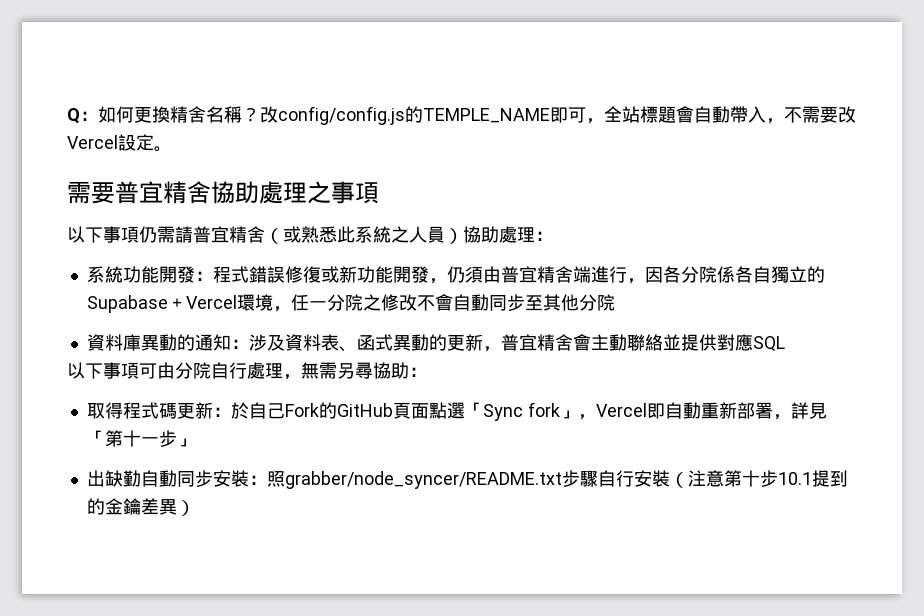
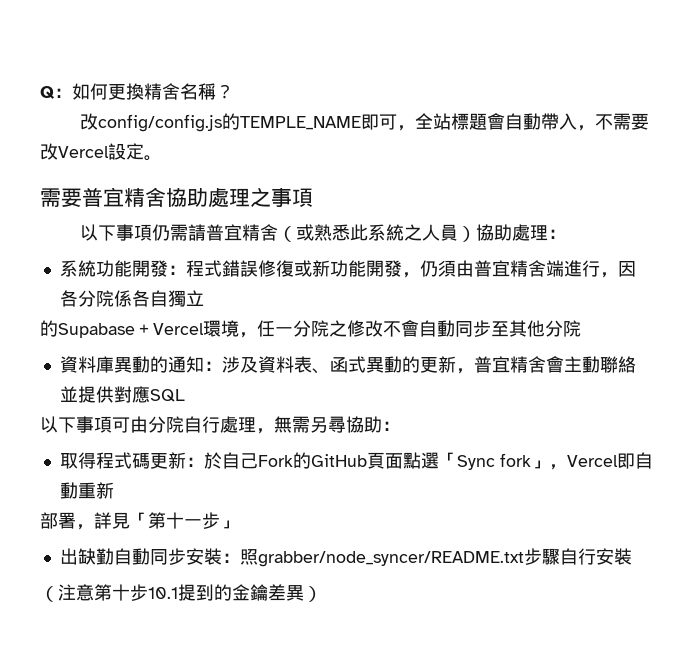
(260, 114) none -> (234, 91) //
(807, 274) none -> (204, 298) //
(737, 410) none -> (114, 490) //
(670, 478) none -> (632, 556) //

